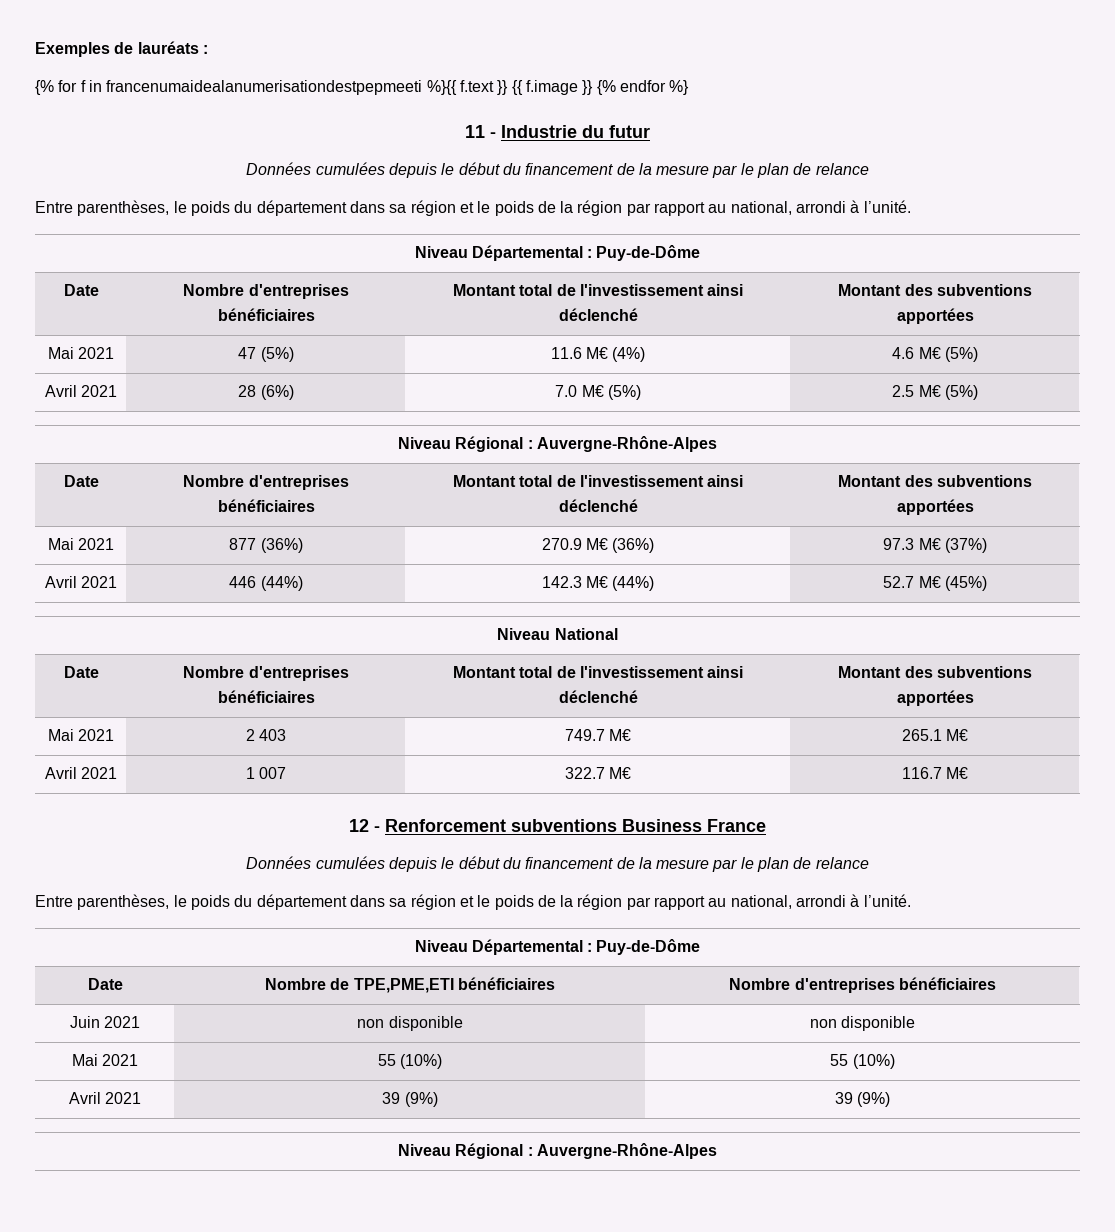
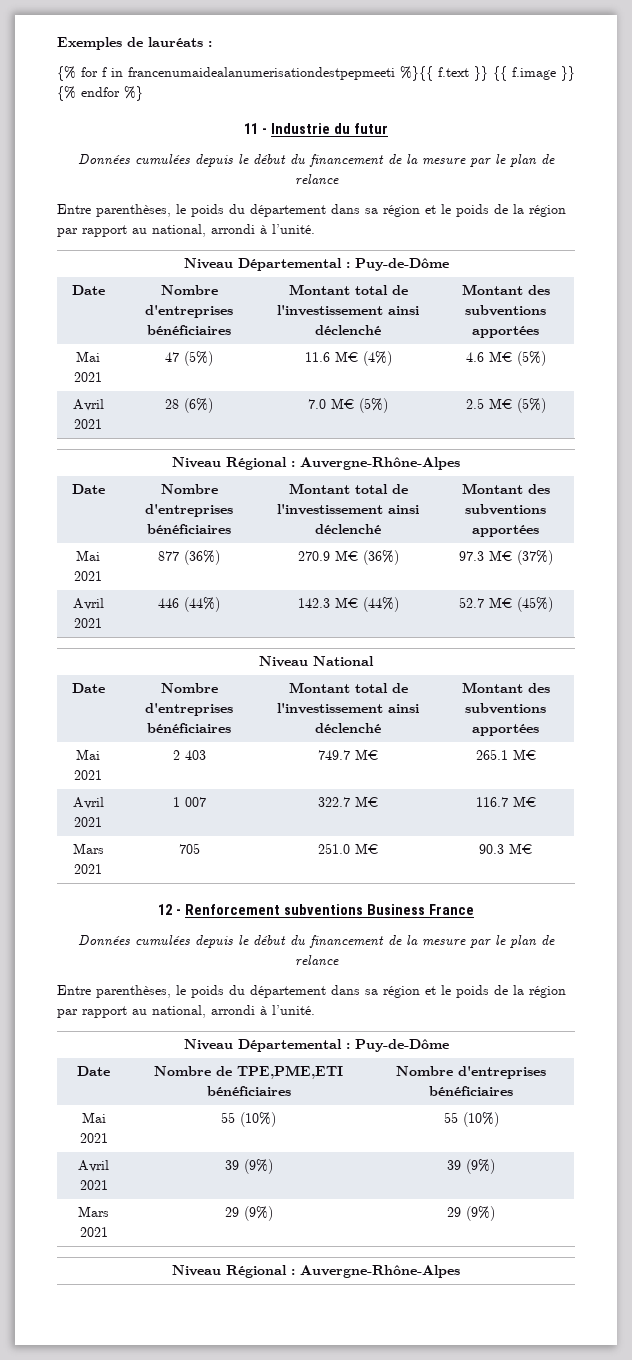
(969, 773) none -> [72,843,104,854] [74,864,102,874] [178,843,200,854] [318,843,378,854] [479,843,532,854] // Mars 2021 | 705 | 251.0 M€ | 90.3 M€
[69,1016,141,1028] [357,1016,463,1031] [809,1016,916,1031] // Juin 2021 | non disponible | non disponible -> (513, 1091) none
(891, 1099) none -> [78,1206,109,1217] [79,1227,108,1237] [224,1206,273,1221] [447,1206,495,1221] // Mars 2021 | 29 (9%) | 29 (9%)

